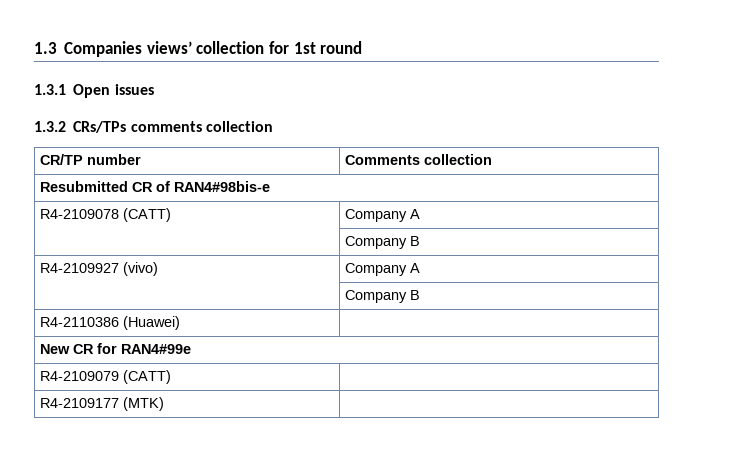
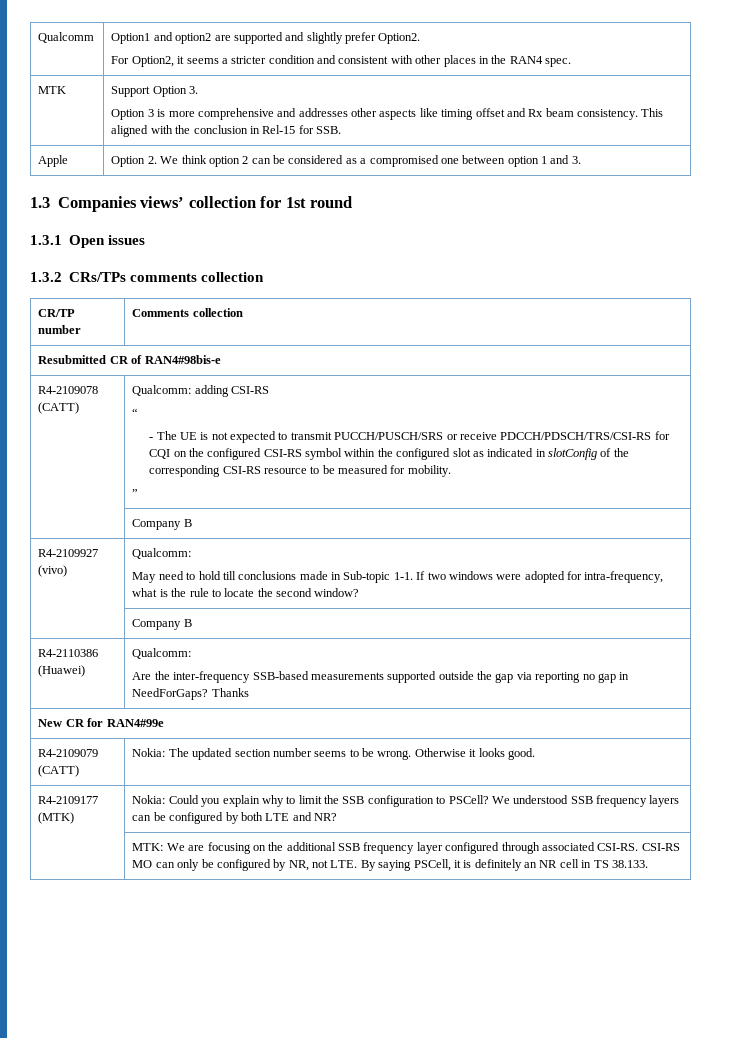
(34, 48) none -> [38,32,95,43] [111,32,421,44] [111,55,572,67] [38,86,67,94] [111,86,199,97] [111,108,664,120] [111,125,342,137] [38,155,69,167] [111,155,581,167] Qualcomm | Option1 and option2 are supported and slightly prefer Option2. // For Option2, it seems a stricter condition and consistent with other places in the RAN4 spec. // MTK | Support Option 3. // Option 3 is more comprehensive and addresses other aspects like timing offset and Rx beam consistency. This aligned with the conclusion in Rel-15 for SSB. // Apple | Option 2. We think option 2 can be considered as a compromised one between option 1 and 3. //
[345,209,421,222] [345,236,421,249] [40,262,159,276] [345,263,421,276] [345,290,421,303] [40,316,181,330] Company A // | Company B // R4-2109927 (vivo) | Company A // | Company B // R4-2110386 (Huawei) | -> [132,385,270,397] [132,408,139,417] [149,431,670,443] [149,448,629,460] [149,465,451,477] [132,489,139,497] [132,519,192,530] [38,549,99,557] [38,565,68,577] [132,548,192,559] [132,571,664,583] [132,588,360,597] [132,619,192,630] [38,649,99,657] [38,665,86,677] [132,648,192,659] [132,671,630,683] [132,688,249,700] Qualcomm: adding CSI-RS // “ // - The UE is not expected to transmit PUCCH/PUSCH/SRS or receive PDCCH/PDSCH/TRS/CSI-RS for CQI on the configured CSI-RS symbol within the configured slot as indicated in slotConfig of the corresponding CSI-RS resource to be measured for mobility. // ” // | Company B // R4-2109927 (vivo) | Qualcomm: // May need to hold till conclusions made in Sub-topic 1-1. If two windows were adopted for intra-frequency, what is the rule to locate the second window? // | Company B // R4-2110386 (Huawei) | Qualcomm: // Are the inter-frequency SSB-based measurements supported outside the gap via reporting no gap in NeedForGaps? Thanks
[40,397,165,411] // R4-2109177 (MTK) | -> [132,748,535,760] [38,796,99,804] [38,812,75,824] [132,795,680,807] [132,812,338,824] [132,842,680,854] [132,859,648,871] Nokia: The updated section number seems to be wrong. Otherwise it looks good. // R4-2109177 (MTK) | Nokia: Could you explain why to limit the SSB configuration to PSCell? We understood SSB frequency layers can be configured by both LTE and NR? // | MTK: We are focusing on the additional SSB frequency layer configured through associated CSI-RS. CSI-RS MO can only be configured by NR, not LTE. By saying PSCell, it is definitely an NR cell in TS 38.133.

